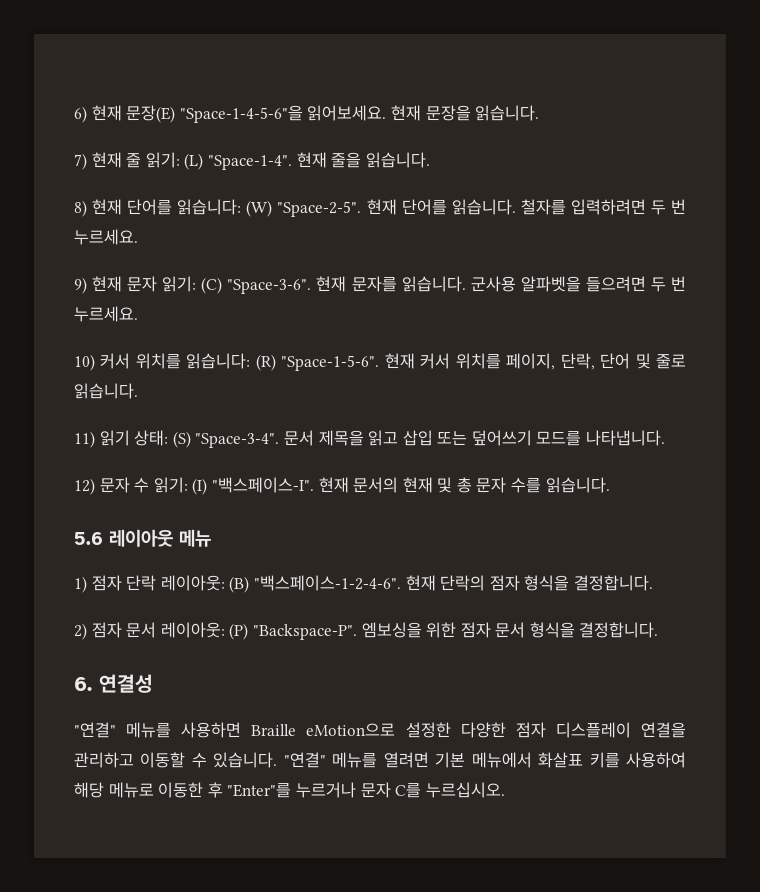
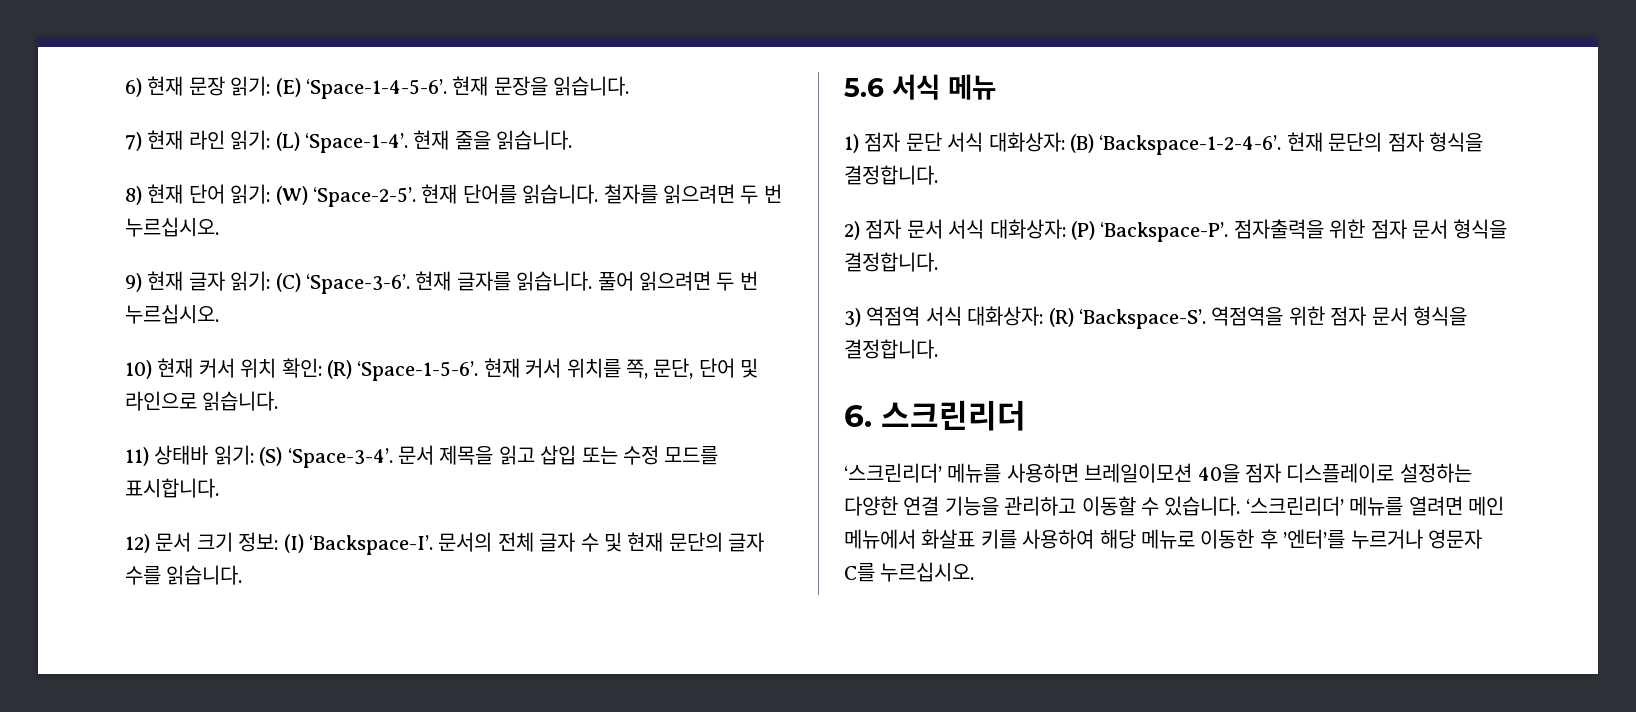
[126,105,387,123] 문장(E) "Space-1-4-5-6"을 읽어보세요. -> [188,76,447,99] 문장 읽기: (E) ‘Space-1-4-5-6’.
[126,153,142,168] 줄 -> [188,130,225,150] 라인
[207,155,292,170] "Space-1-4". -> [305,133,408,153] ‘Space-1-4’.
[127,199,362,217] 단어를 읽습니다: (W) "Space-2-5". -> [188,184,416,207] 단어 읽기: (W) ‘Space-2-5’.
[570,199,686,215] [74,229,138,245] 입력하려면 두 번 누르세요. -> [662,184,782,204] [125,217,219,237] 읽으려면 두 번 누르십시오.
[127,276,158,292] 문자 -> [188,271,225,291] 글자
[227,276,686,294] [74,306,138,322] "Space-3-6". 현재 문자를 읽습니다. 군사용 알파벳을 들으려면 두 번 누르세요. -> [306,271,758,294] [125,304,219,324] ‘Space-3-6’. 현재 글자를 읽습니다. 풀어 읽으려면 두 번 누르십시오.
[100,353,380,371] 커서 위치를 읽습니다: (R) "Space-1-5-6". -> [157,358,479,381] 현재 커서 위치 확인: (R) ‘Space-1-5-6’.
[506,353,595,370] 페이지, 단락, -> [625,358,694,379] 쪽, 문단,
[655,354,686,369] 줄로 -> [125,391,197,411] 라인으로
[99,430,280,448] 읽기 상태: (S) "Space-3-4". -> [154,445,393,468] 상태바 읽기: (S) ‘Space-3-4’.
[471,430,666,446] [74,477,507,495] 덮어쓰기 모드를 나타냅니다. // 12) 문자 수 읽기: (I) "백스페이스-I". 현재 문서의 현재 및 총 문자 -> [622,445,719,465] [125,478,219,498] [125,532,765,555] 수정 모드를 표시합니다. // 12) 문서 크기 정보: (I) ‘Backspace-I’. 문서의 전체 글자 수 및 현재 문단의 글자
[109,529,173,547] 레이아웃 -> [892,74,940,100] 서식
[126,575,486,593] 단락 레이아웃: (B) "백스페이스-1-2-4-6". 현재 단락의 -> [905,132,1383,155] 문단 서식 대화상자: (B) ‘Backspace-1-2-4-6’. 현재 문단의
[160,622,422,640] 레이아웃: (P) "Backspace-P". 엠보싱을 -> [948,219,1508,242] [844,252,938,272] [844,306,1284,329] 서식 대화상자: (P) ‘Backspace-P’. 점자출력을 위한 점자 문서 형식을 결정합니다. // 3) 역점역 서식 대화상자: (R) ‘Backspace-S’. 역점역을
[99,674,153,693] [74,722,686,738] 연결성 // "연결" 메뉴를 사용하면 Braille eMotion으로 설정한 다양한 점자 디스플레이 연결을 -> [881,400,1026,431] [844,463,1472,483] [844,496,999,516] 스크린리더 // ‘스크린리더’ 메뉴를 사용하면 브레일이모션 40을 점자 디스플레이로 설정하는 다양한 연결 기능을
[283,752,326,768] "연결" -> [1245,496,1344,516] ‘스크린리더’
[435,752,466,768] 기본 -> [1468,496,1504,516] 메인
[227,782,391,798] "Enter"를 누르거나 문자 -> [1283,529,1482,549] ’엔터’를 누르거나 영문자

